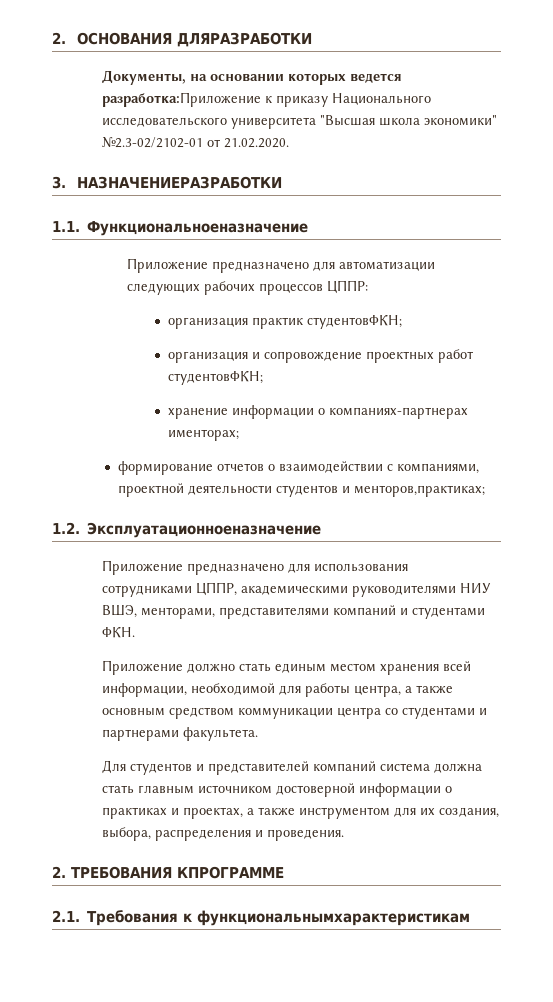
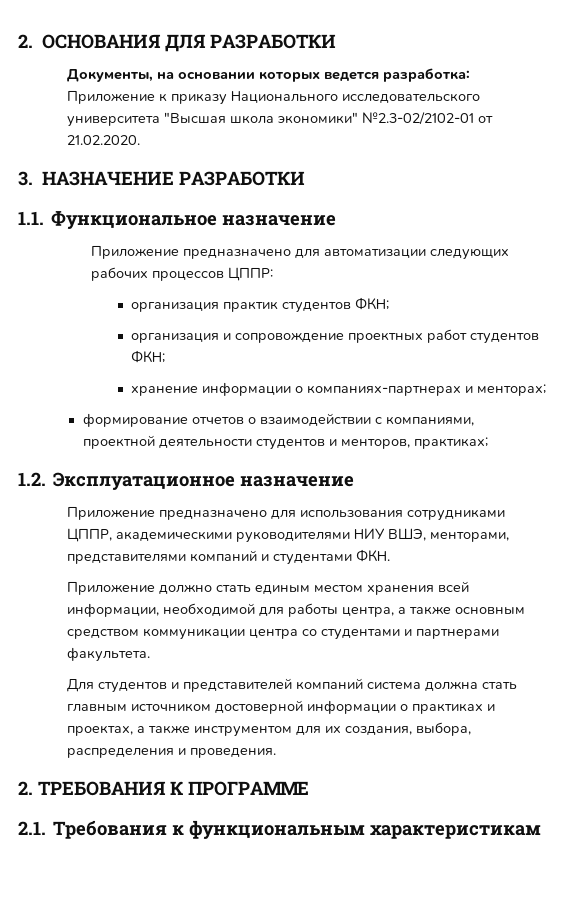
[177,32,313,47] ДЛЯРАЗРАБОТКИ -> [165,34,337,52] ДЛЯ РАЗРАБОТКИ
[102,92,262,107] разработка:Приложение -> [382,68,470,82] [66,90,155,104] разработка: Приложение
[77,176,283,189] НАЗНАЧЕНИЕРАЗРАБОТКИ -> [42,171,306,186] НАЗНАЧЕНИЕ РАЗРАБОТКИ
[87,221,309,236] Функциональноеназначение -> [51,211,337,229] Функциональное назначение
[307,315,403,329] студентовФКН; -> [282,297,390,313] студентов ФКН;
[168,371,264,385] студентовФКН; -> [470,333,540,344] [131,350,166,363] студентов ФКН;
[168,429,240,441] именторах; -> [465,384,547,396] и менторах;
[354,485,486,497] менторов,практиках; -> [340,437,488,449] менторов, практиках;
[87,522,322,538] Эксплуатационноеназначение -> [53,472,355,490] Эксплуатационное назначение
[177,866,284,879] КПРОГРАММЕ -> [170,781,309,796] К ПРОГРАММЕ
[197,910,471,926] функциональнымхарактеристикам -> [189,820,542,839] функциональным характеристикам

